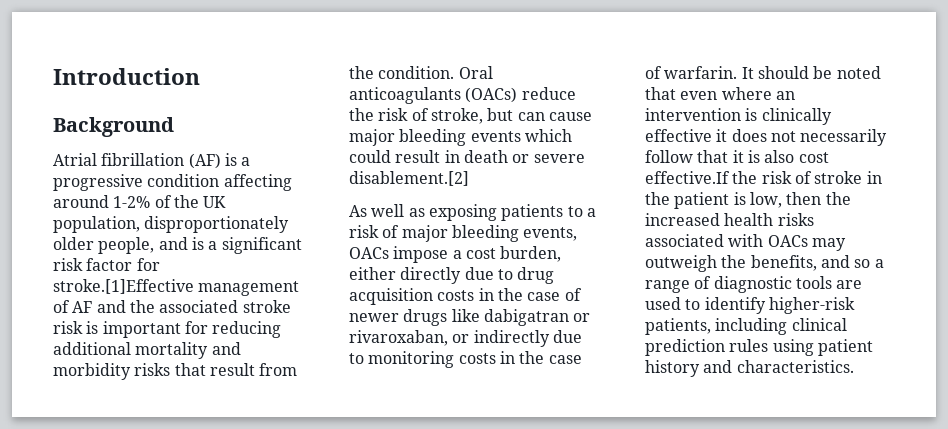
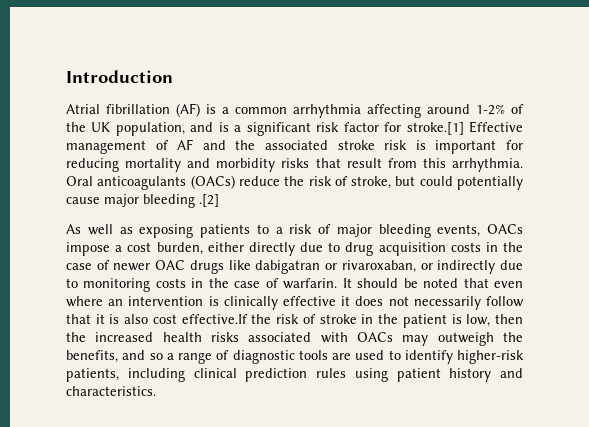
[53,117,174,137] // Background -> (173, 76) none
[53,174,220,191] progressive condition -> [235,104,361,118] common arrhythmia
[144,216,290,233] [53,237,155,254] disproportionately older people, -> (185, 129) none
[53,279,194,294] stroke.[1]Effective -> [406,121,523,135] stroke.[1] Effective
[53,342,131,355] additional -> (119, 165) none
[349,66,455,79] the condition. -> [422,158,523,172] this arrhythmia.
[517,112,545,121] can -> [419,176,523,190] could potentially
[470,129,572,142] [349,150,585,163] [349,171,469,186] events which could result in death or severe disablement.[2] -> [199,194,219,207] .[2]
(399, 317) none -> [155,260,186,270] OAC

